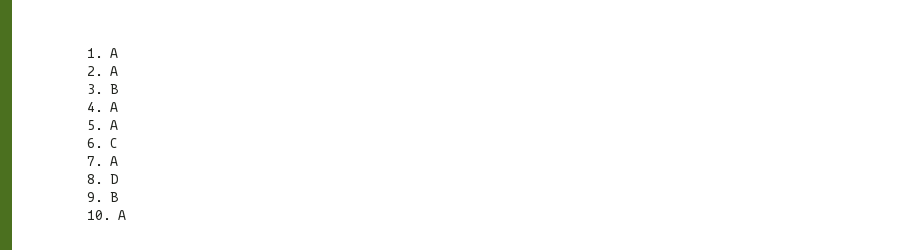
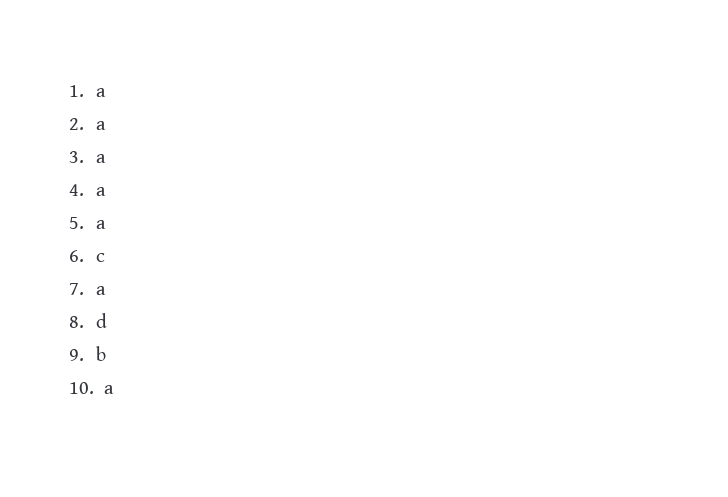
[109,48,118,58] A -> [95,88,106,97] a
[109,66,118,76] A -> [95,121,106,130] a
[109,84,119,94] B -> [95,154,106,163] a
[109,102,118,112] A -> [95,187,106,196] a
[109,120,118,130] A -> [95,220,106,229] a
[109,138,118,148] C -> [95,253,105,262] c
[109,156,118,166] A -> [95,286,106,295] a
[109,174,119,184] D -> [95,313,107,328] d
[109,192,119,202] B -> [95,346,106,361] b
[117,210,126,220] A -> [104,385,115,394] a

